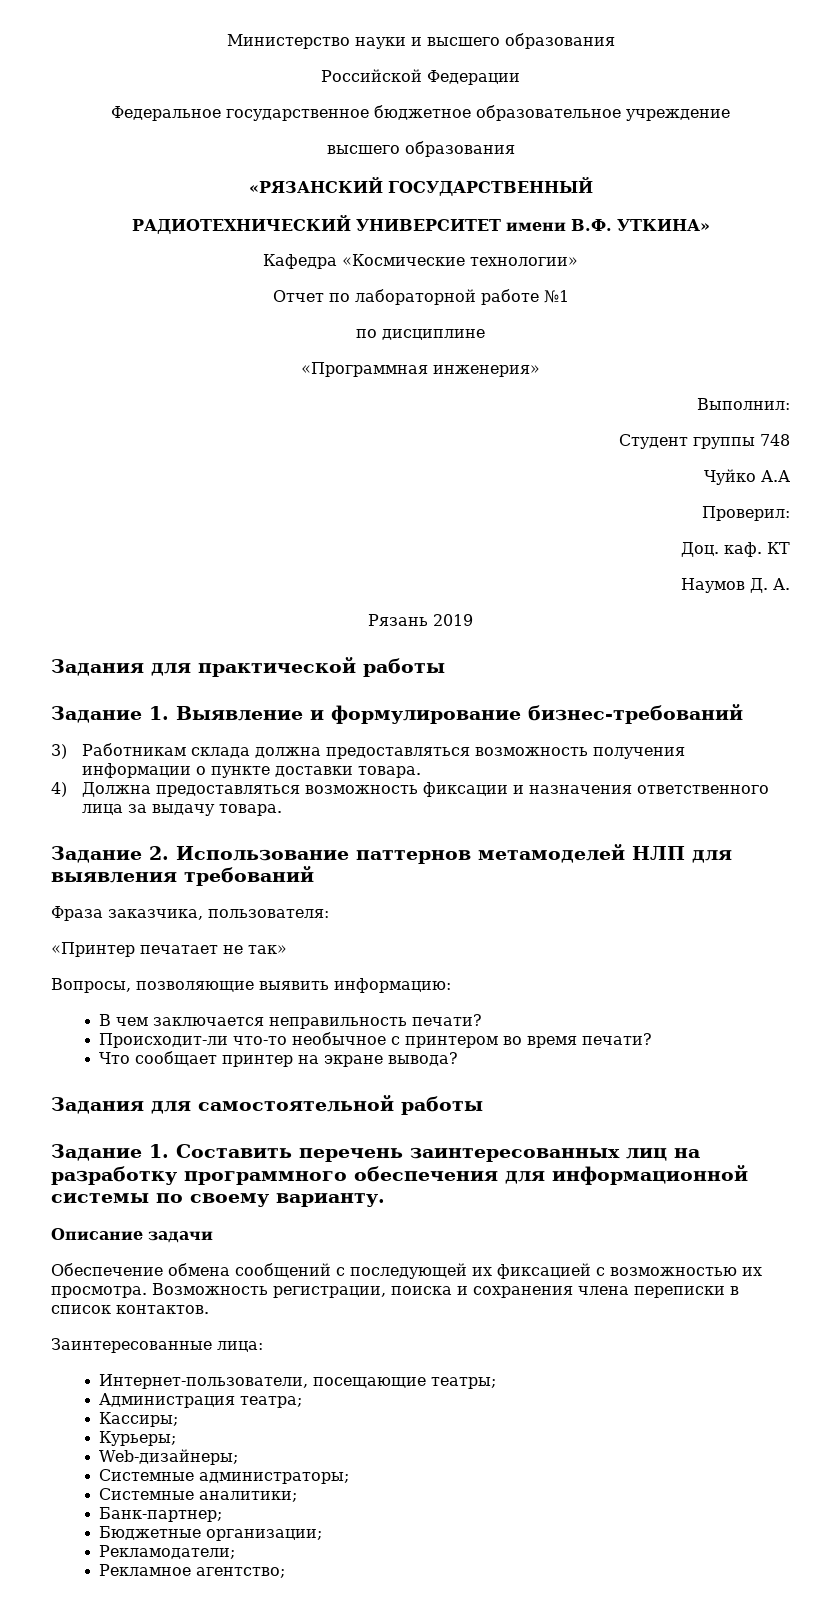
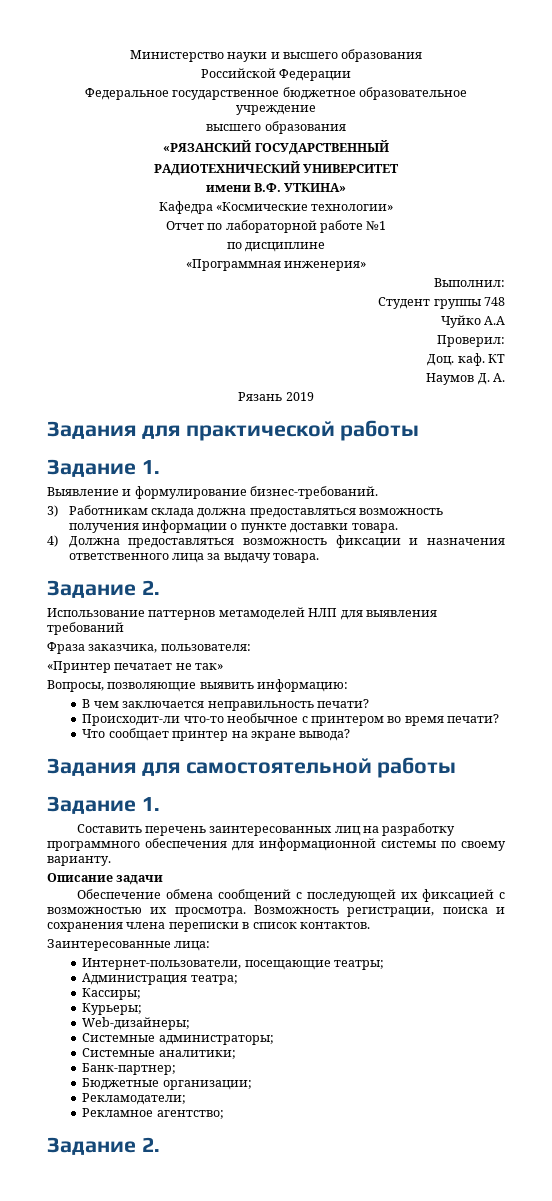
(501, 225) none -> (400, 168) //
(169, 713) none -> (160, 467) //
[528,704,743,724] бизнес-требований -> [250,486,379,499] бизнес-требований.
(169, 853) none -> (160, 587) //
(169, 1151) none -> (160, 804) //
(286, 1572) none -> [47,1137,160,1155] // Задание 2.

